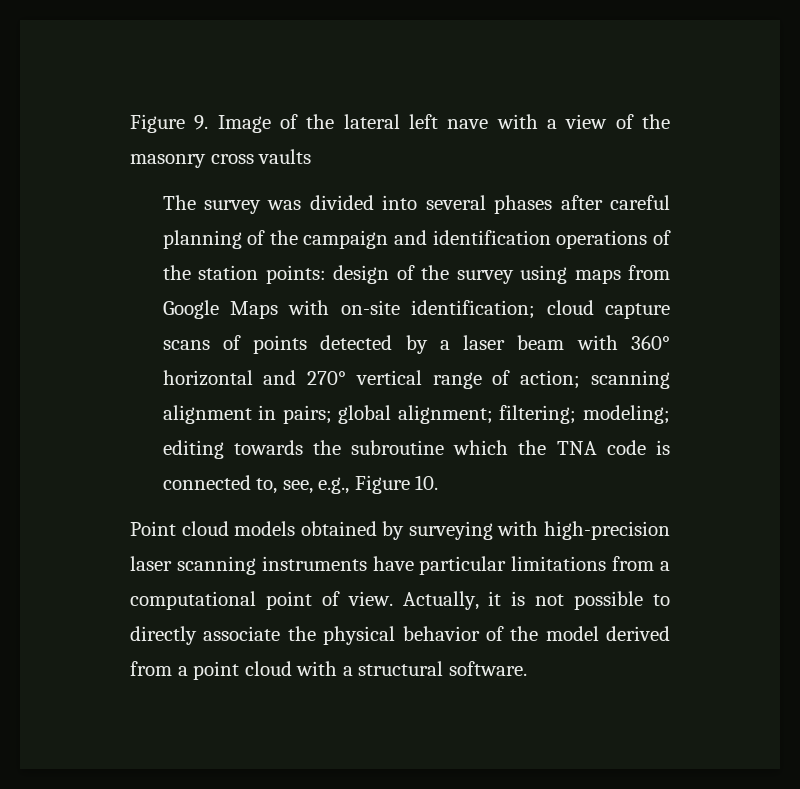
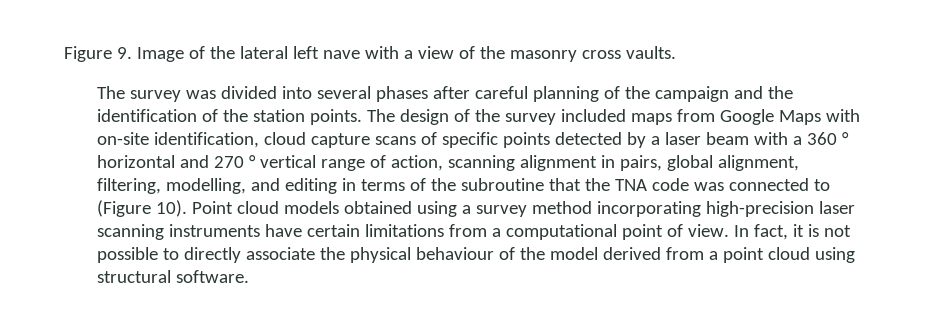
[258,149,312,164] vaults -> [625,46,676,59] vaults.
[432,230,648,249] identification operations -> [767,86,793,99] [96,109,197,122] the identification
[265,265,326,284] points: -> [309,109,395,125] points. The
[520,265,568,284] using -> [560,109,626,122] included
[411,300,536,319] identification; -> [153,132,259,148] identification,
(241, 342) none -> [441,132,498,148] specific
[631,335,671,350] [162,370,347,386] 360° horizontal and 270° -> [792,132,849,145] [96,155,256,168] a 360 ° horizontal and 270 °
[520,370,581,389] action; -> [390,155,443,171] action,
[282,405,670,424] [162,440,303,459] pairs; global alignment; filtering; modeling; editing towards -> [619,155,799,171] [96,178,426,194] pairs, global alignment, filtering, modelling, and editing in terms of
[453,440,509,455] which -> [548,178,581,191] that
[656,440,670,455] [162,475,439,494] [130,521,539,540] is connected to, see, e.g., Figure 10. // Point cloud models obtained by surveying with -> [693,178,830,191] [96,200,701,217] was connected to (Figure 10). Point cloud models obtained using a survey method incorporating
[419,556,507,575] particular -> [306,224,360,237] certain
[402,591,479,610] Actually, -> [733,224,788,240] In fact,
[402,626,480,641] behavior -> [415,247,494,260] behaviour
[296,661,353,676] with a -> [814,247,855,263] using

